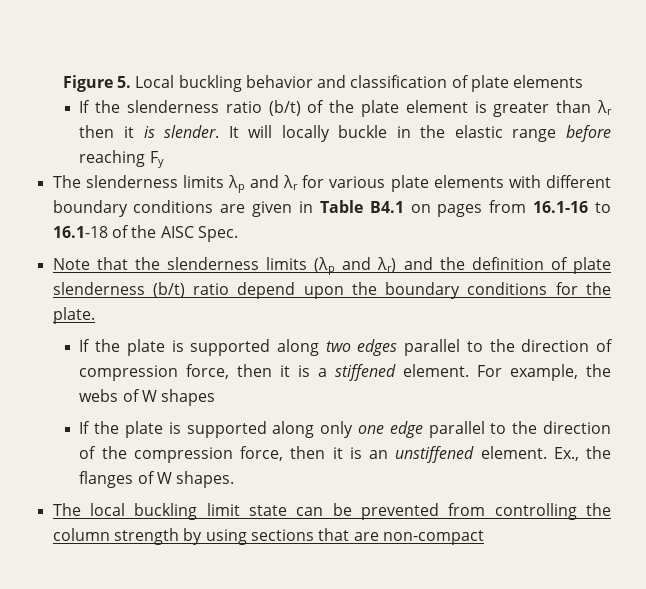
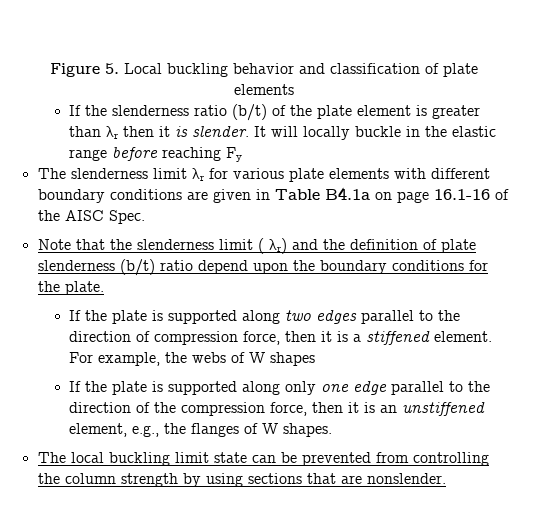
[182,175,280,193] limits λp and -> [152,168,187,179] limit
[369,200,611,217] [52,226,108,238] B4.1 on pages from 16.1-16 to 16.1-18 -> [324,187,490,203] B4.1a on page 16.1-16
[266,257,372,275] limits (λp and -> [218,238,264,254] limit (
[480,446,579,461] element. Ex., -> [69,423,160,437] element, e.g.,
[382,530,484,545] non-compact -> [366,473,446,484] nonslender.

